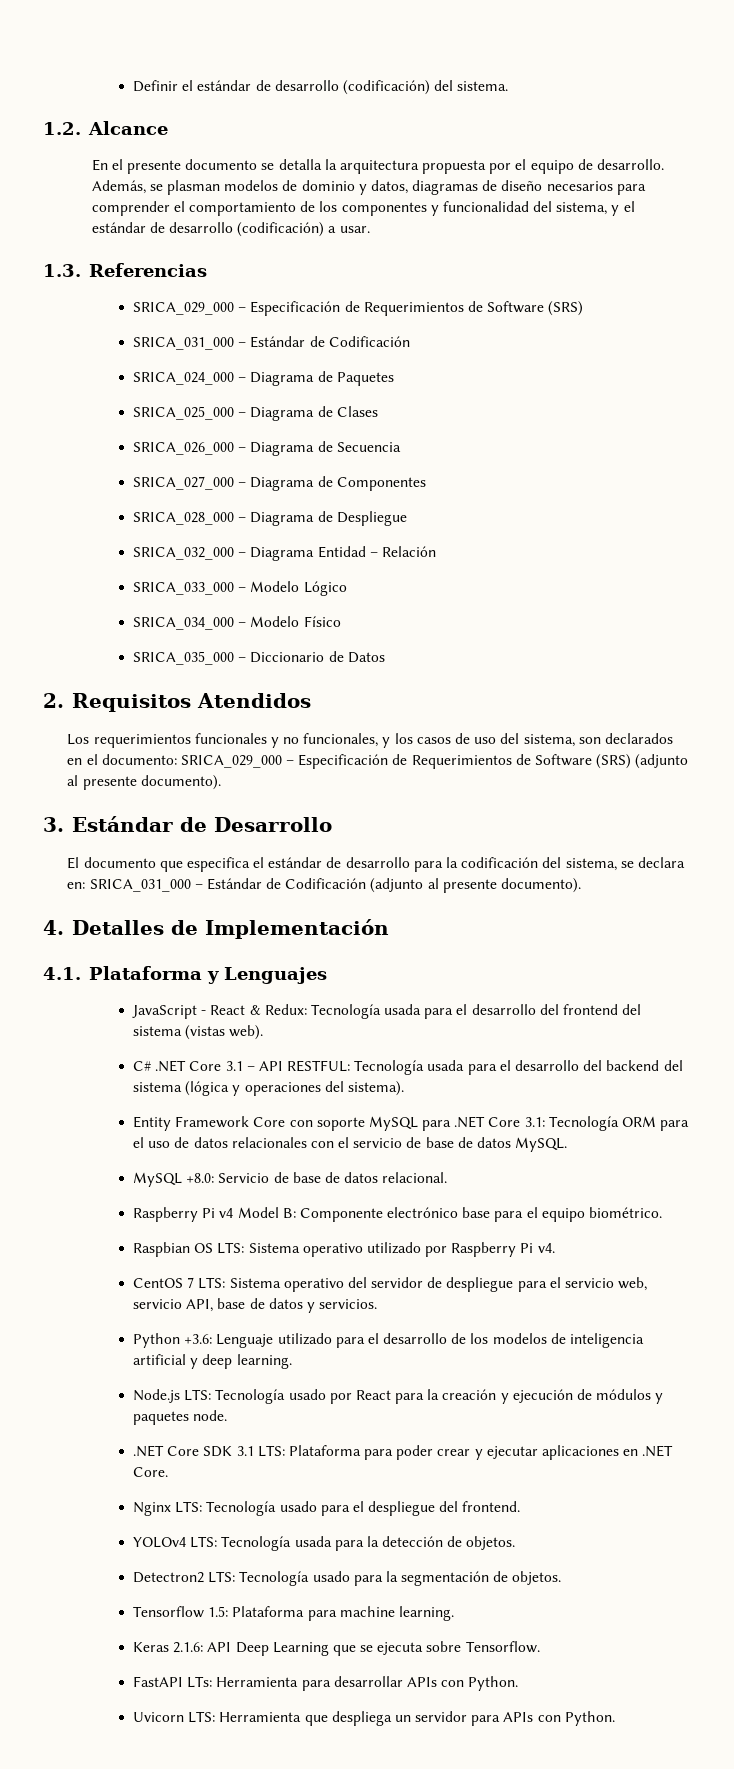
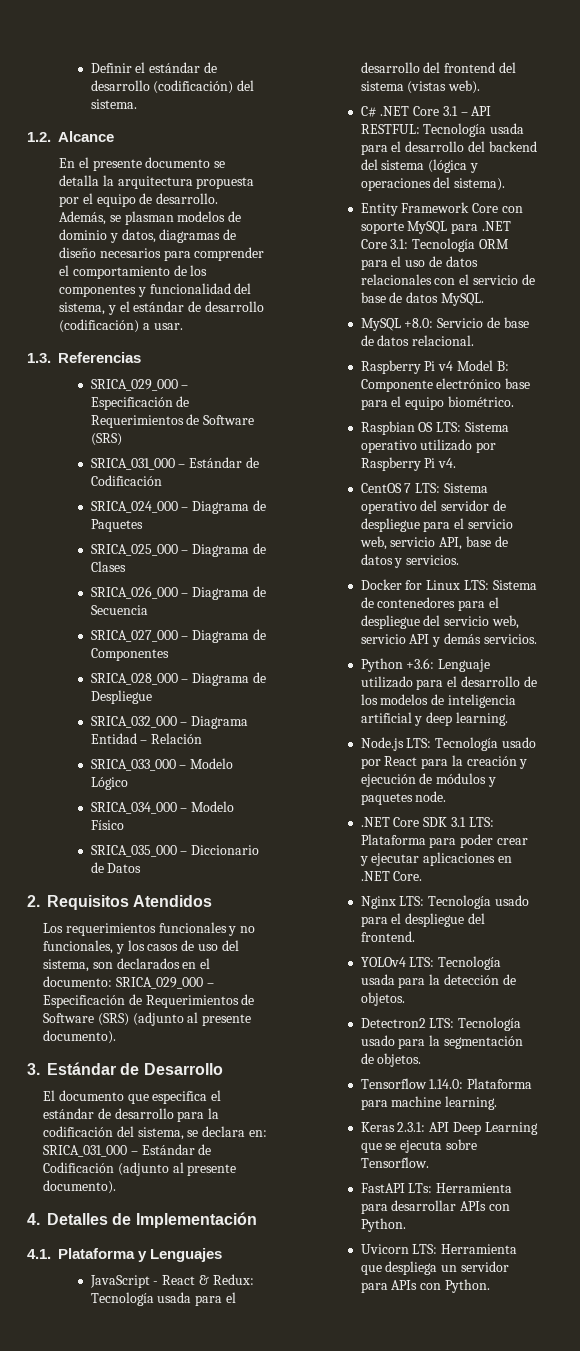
(378, 1304) none -> [360,579,537,590] [360,597,499,611] [360,615,519,629] [360,633,537,647] // Docker for Linux LTS: Sistema de contenedores para el despliegue del servicio web, servicio API y demás servicios.
[208,1606,229,1617] 1.5: -> [429,1079,464,1089] 1.14.0:
[173,1642,204,1653] 2.1.6: -> [397,1122,426,1132] 2.3.1:

